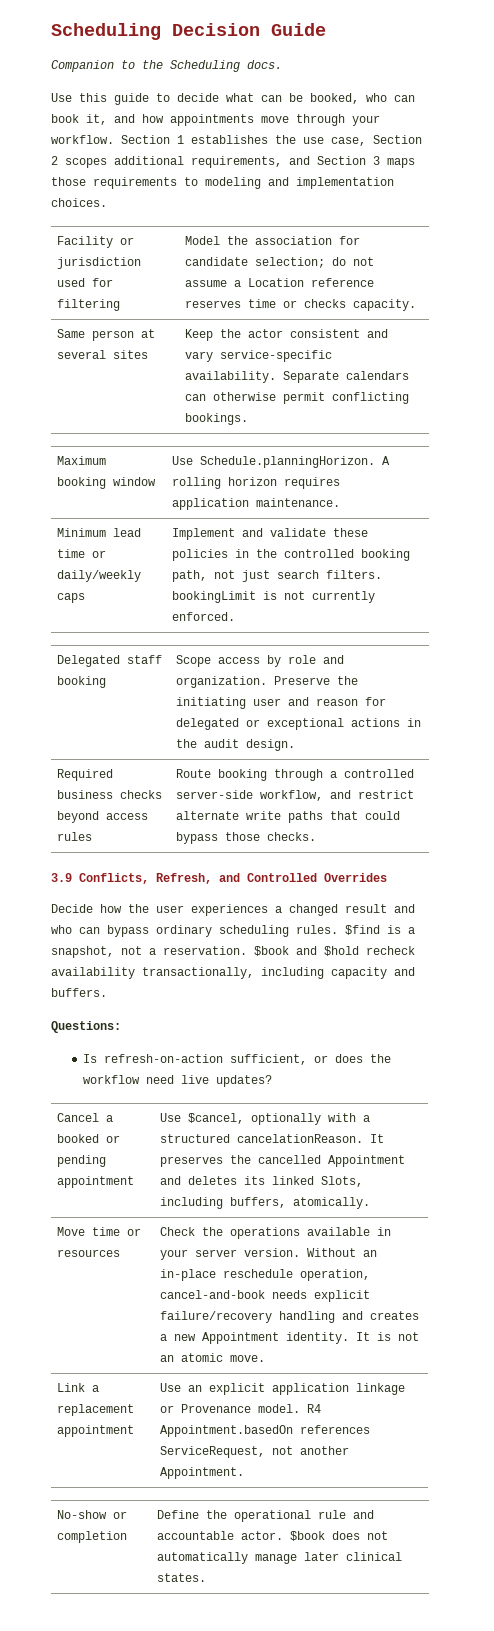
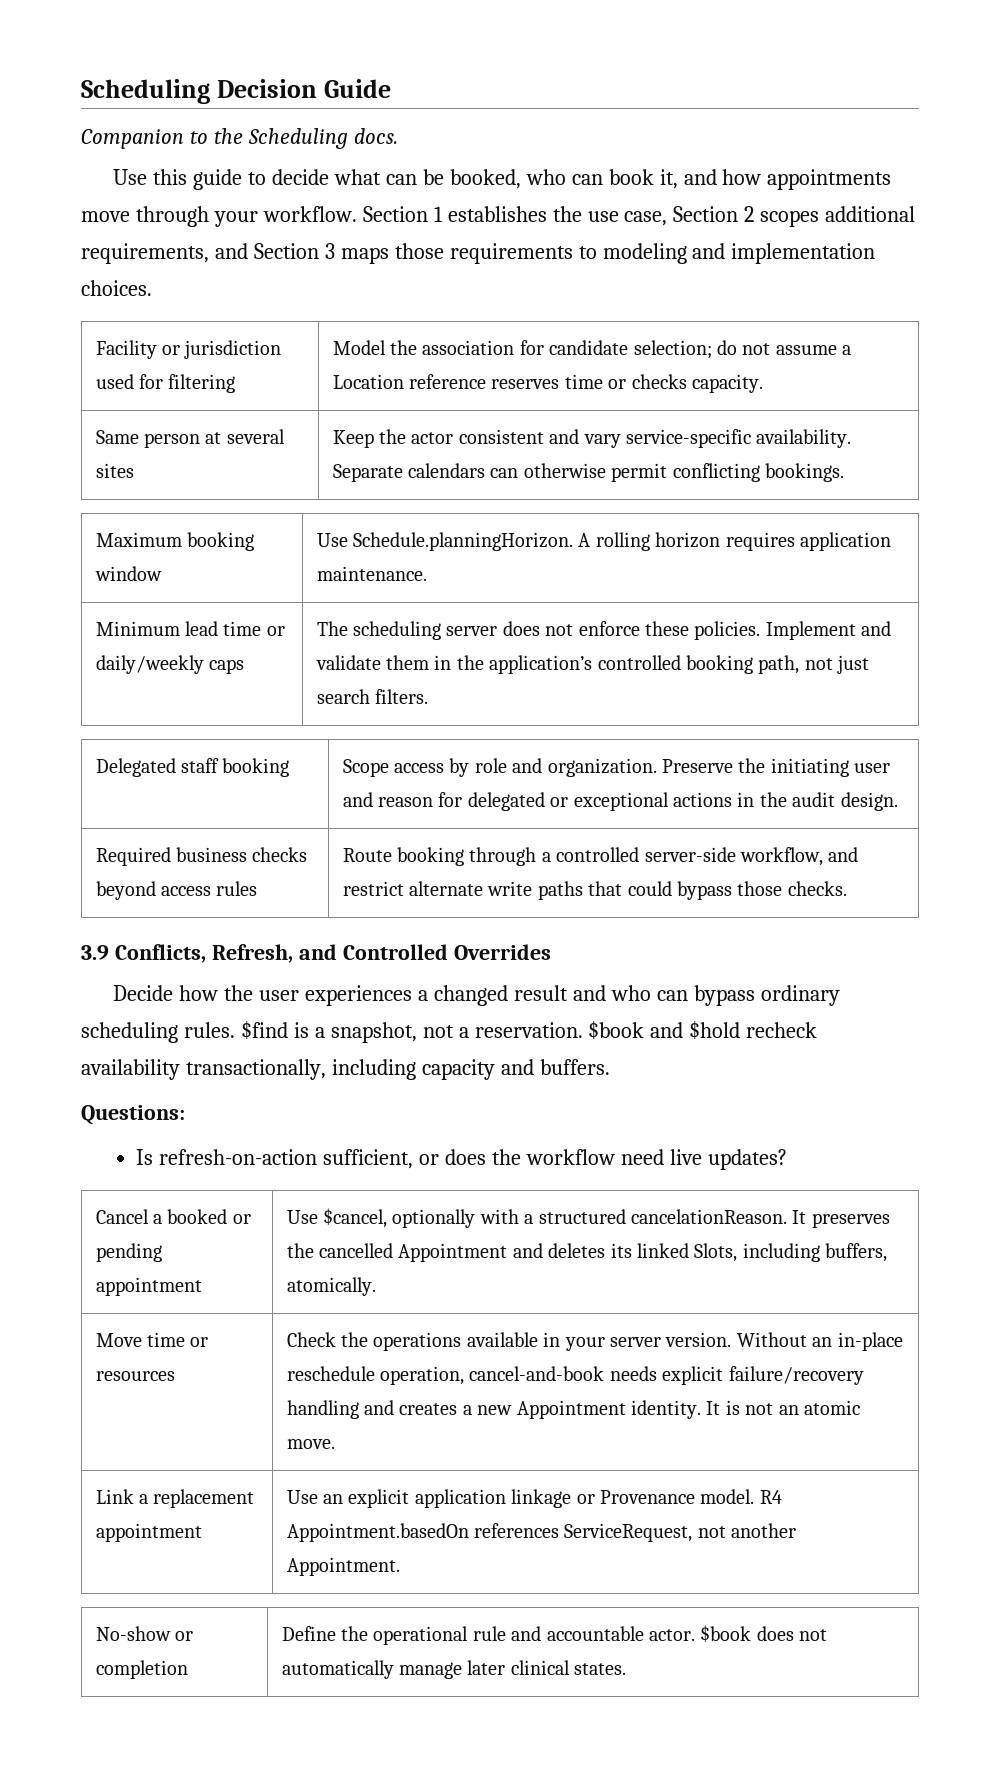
(86, 598) none -> [316,621,761,640] The scheduling server does not enforce these policies.
[333,528,369,537] [172,549,278,561] these policies in the -> [385,655,593,674] them in the application’s
[172,591,376,603] [172,612,236,621] bookingLimit is not currently enforced. -> (428, 696) none

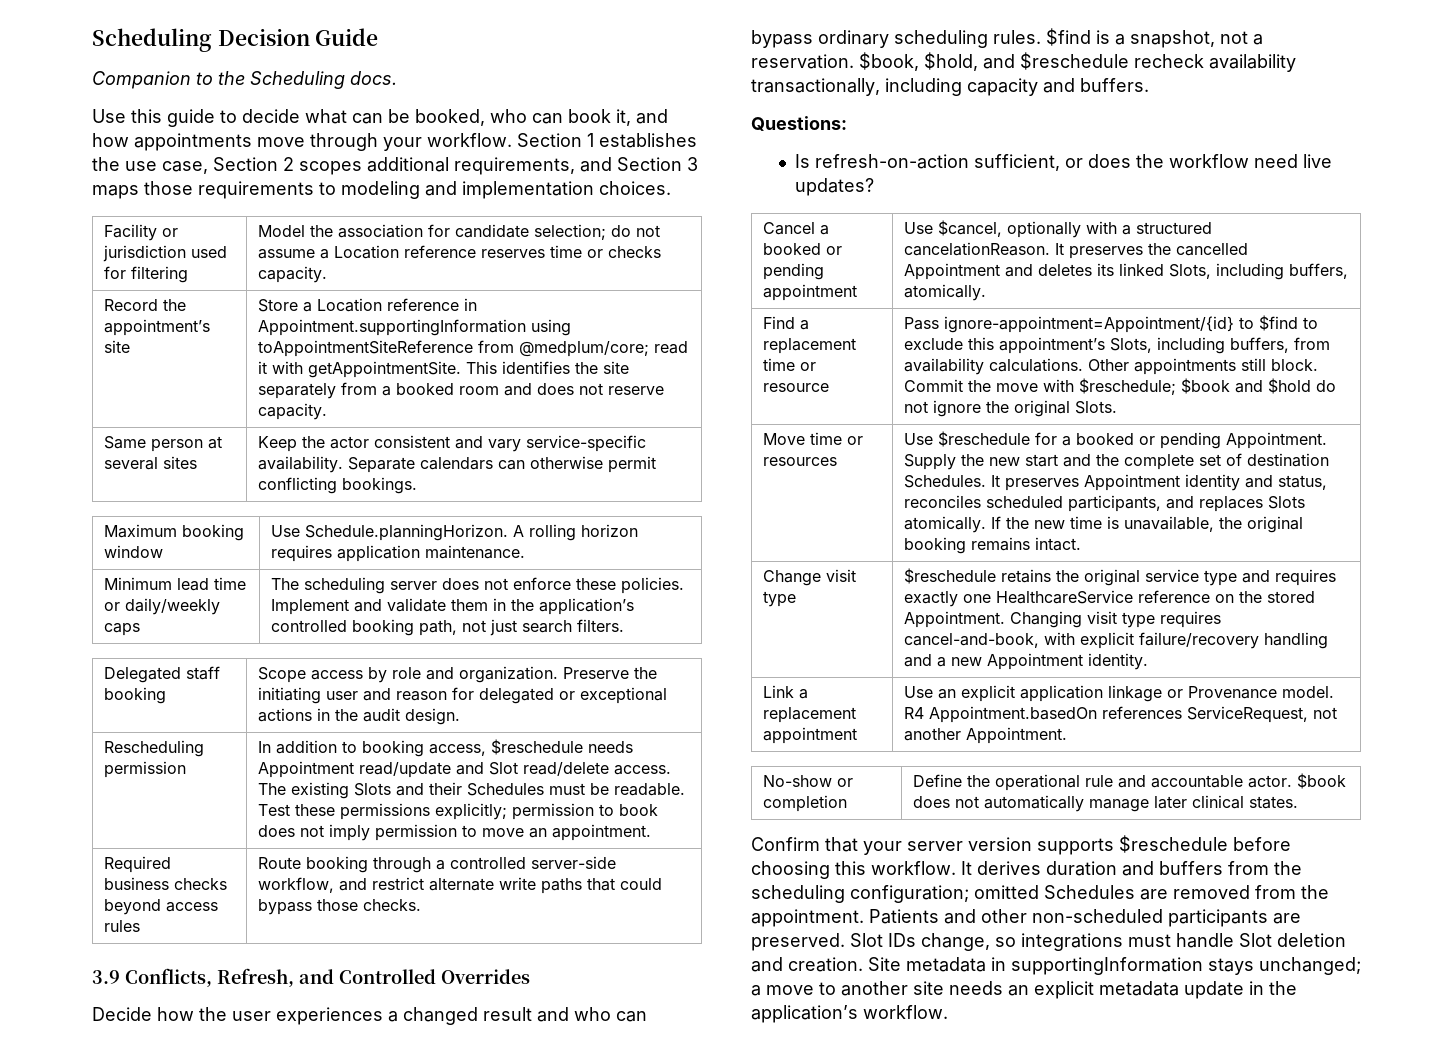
(763, 383) none -> [104,299,187,311] [104,319,211,336] [104,340,131,353] [258,298,478,312] [258,319,572,336] [258,340,689,357] [258,361,630,378] [258,382,665,399] [258,403,328,420] // Record the appointment’s site | Store a Location reference in Appointment.supportingInformation using toAppointmentSiteReference from @medplum/core; read it with getAppointmentSite. This identifies the site separately from a booked room and does not reserve capacity.
(898, 801) none -> [104,740,205,757] [104,761,187,778] [258,739,634,757] [258,761,672,778] [258,782,686,799] [258,803,659,820] [258,824,652,841] // Rescheduling permission | In addition to booking access, $reschedule needs Appointment read/update and Slot read/delete access. The existing Slots and their Schedules must be readable. Test these permissions explicitly; permission to book does not imply permission to move an appointment.
[588,1021,741,1040] $book and $hold -> [859,52,1129,71] $book, $hold, and $reschedule
[95,1332,209,1347] [95,1371,175,1381] [286,1332,903,1351] [286,1366,657,1385] Move time or resources | Check the operations available in your server version. Without an in-place reschedule operation, cancel-and-book needs -> [763,316,810,330] [763,338,857,354] [763,358,817,371] [763,383,830,392] [904,315,1319,333] [904,337,1331,354] [904,358,1319,375] [904,378,1337,395] [904,400,1118,417] [763,432,864,445] [763,457,838,466] [904,431,1328,449] [904,453,1330,470] [904,474,1328,491] [904,495,1306,512] [904,516,1304,533] [904,537,1082,554] [763,569,857,586] [763,591,797,607] [904,568,1337,586] [904,590,1316,607] [904,611,1222,628] [904,632,1076,648] Find a replacement time or resource | Pass ignore-appointment=Appointment/{id} to $find to exclude this appointment’s Slots, including buffers, from availability calculations. Other appointments still block. Commit the move with $reschedule; $book and $hold do not ignore the original Slots. // Move time or resources | Use $reschedule for a booked or pending Appointment. Supply the new start and the complete set of destination Schedules. It preserves Appointment identity and status, reconciles scheduled participants, and replaces Slots atomically. If the new time is unavailable, the original booking remains intact. // Change visit type | $reschedule retains the original service type and requires exactly one HealthcareService reference on the stored Appointment. Changing visit type requires cancel-and-book, with
[399,1403,458,1415] creates -> (933, 660) none
[706,1400,860,1415] [286,1439,335,1449] It is not an atomic move. -> (1149, 661) none
(627, 1669) none -> [751,835,1291,855] [751,861,1302,879] [751,885,1329,903] [751,909,1301,927] [751,933,1346,951] [751,957,1361,975] [751,981,1297,999] [751,1005,948,1023] // Confirm that your server version supports $reschedule before choosing this workflow. It derives duration and buffers from the scheduling configuration; omitted Schedules are removed from the appointment. Patients and other non-scheduled participants are preserved. Slot IDs change, so integrations must handle Slot deletion and creation. Site metadata in supportingInformation stays unchanged; a move to another site needs an explicit metadata update in the application’s workflow.

